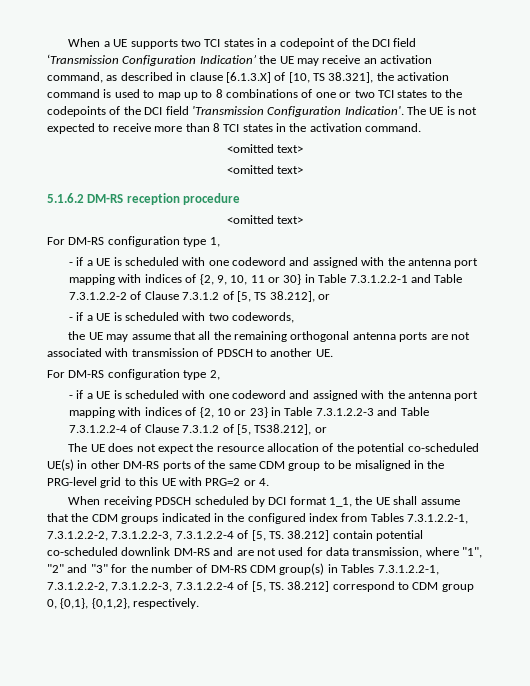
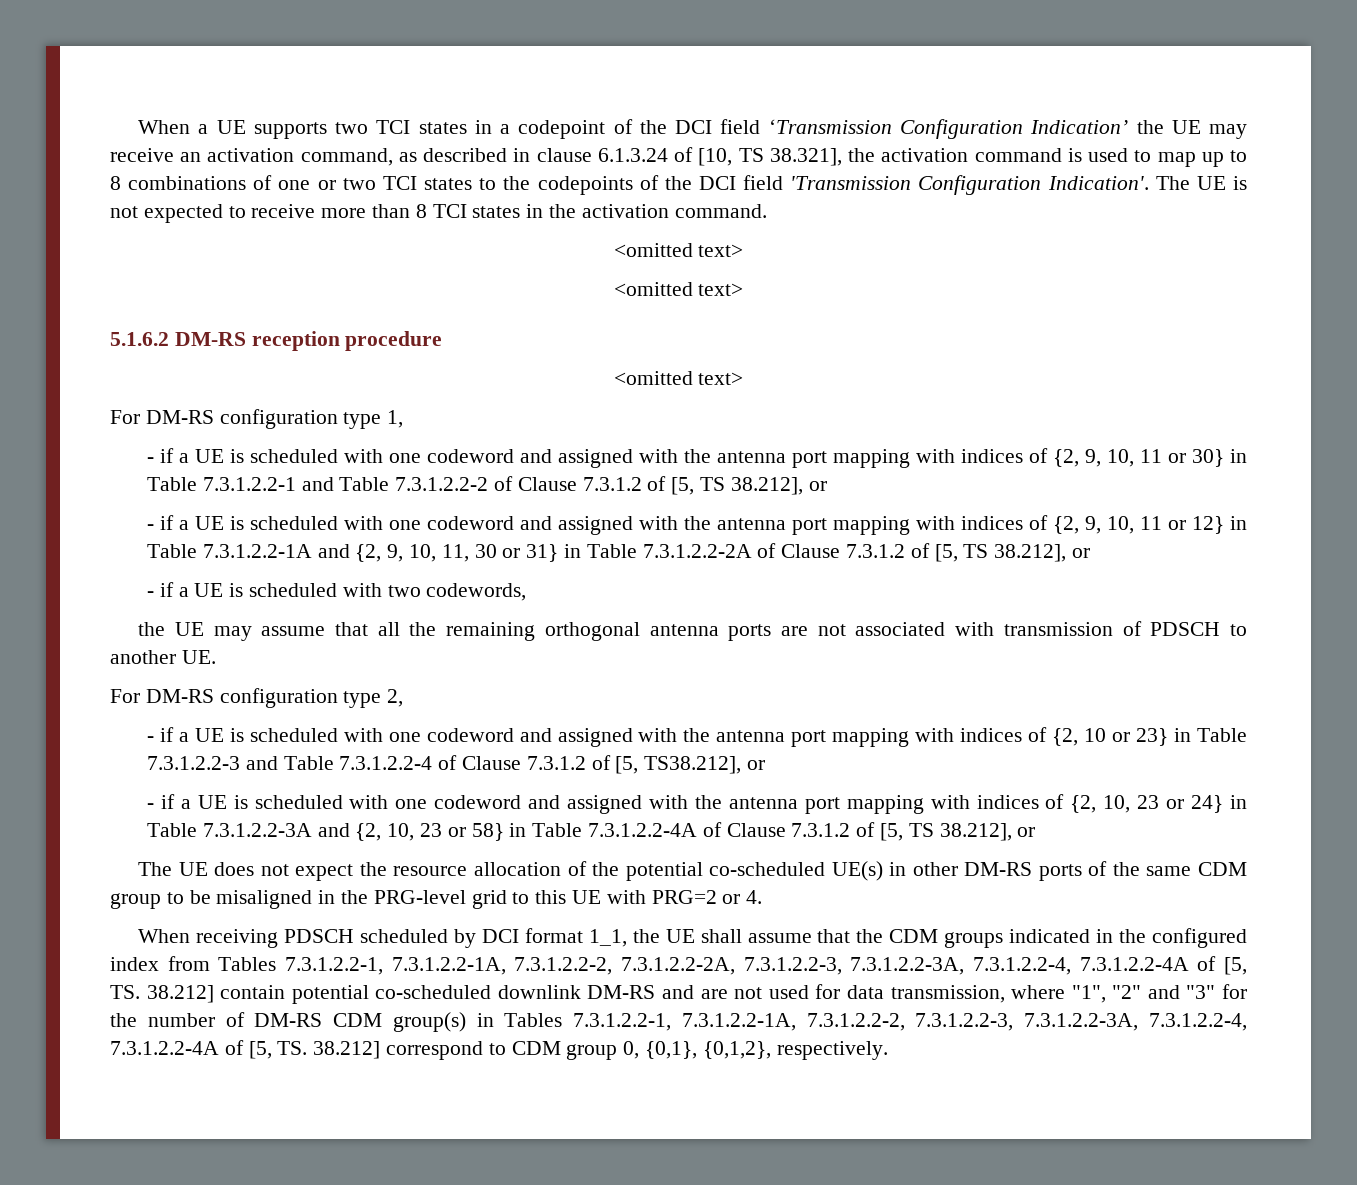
[225,72,271,83] [6.1.3.X] -> [597,148,668,162] 6.1.3.24
(331, 297) none -> [146,515,1247,535] [146,543,1090,562] // - if a UE is scheduled with one codeword and assigned with the antenna port mapping with indices of {2, 9, 10, 11 or 12} in Table 7.3.1.2.2-1A and {2, 9, 10, 11, 30 or 31} in Table 7.3.1.2.2-2A of Clause 7.3.1.2 of [5, TS 38.212], or
(327, 430) none -> [146,794,1247,814] [146,822,1036,841] // - if a UE is scheduled with one codeword and assigned with the antenna port mapping with indices of {2, 10, 23 or 24} in Table 7.3.1.2.2-3A and {2, 10, 23 or 58} in Table 7.3.1.2.2-4A of Clause 7.3.1.2 of [5, TS 38.212], or
[47,531,234,541] 7.3.1.2.2-2, 7.3.1.2.2-3, 7.3.1.2.2-4 -> [391,957,1189,975] 7.3.1.2.2-1A, 7.3.1.2.2-2, 7.3.1.2.2-2A, 7.3.1.2.2-3, 7.3.1.2.2-3A, 7.3.1.2.2-4, 7.3.1.2.2-4A
[47,582,234,592] 7.3.1.2.2-2, 7.3.1.2.2-3, 7.3.1.2.2-4 -> [681,1013,1247,1031] [110,1041,219,1055] 7.3.1.2.2-1A, 7.3.1.2.2-2, 7.3.1.2.2-3, 7.3.1.2.2-3A, 7.3.1.2.2-4, 7.3.1.2.2-4A

